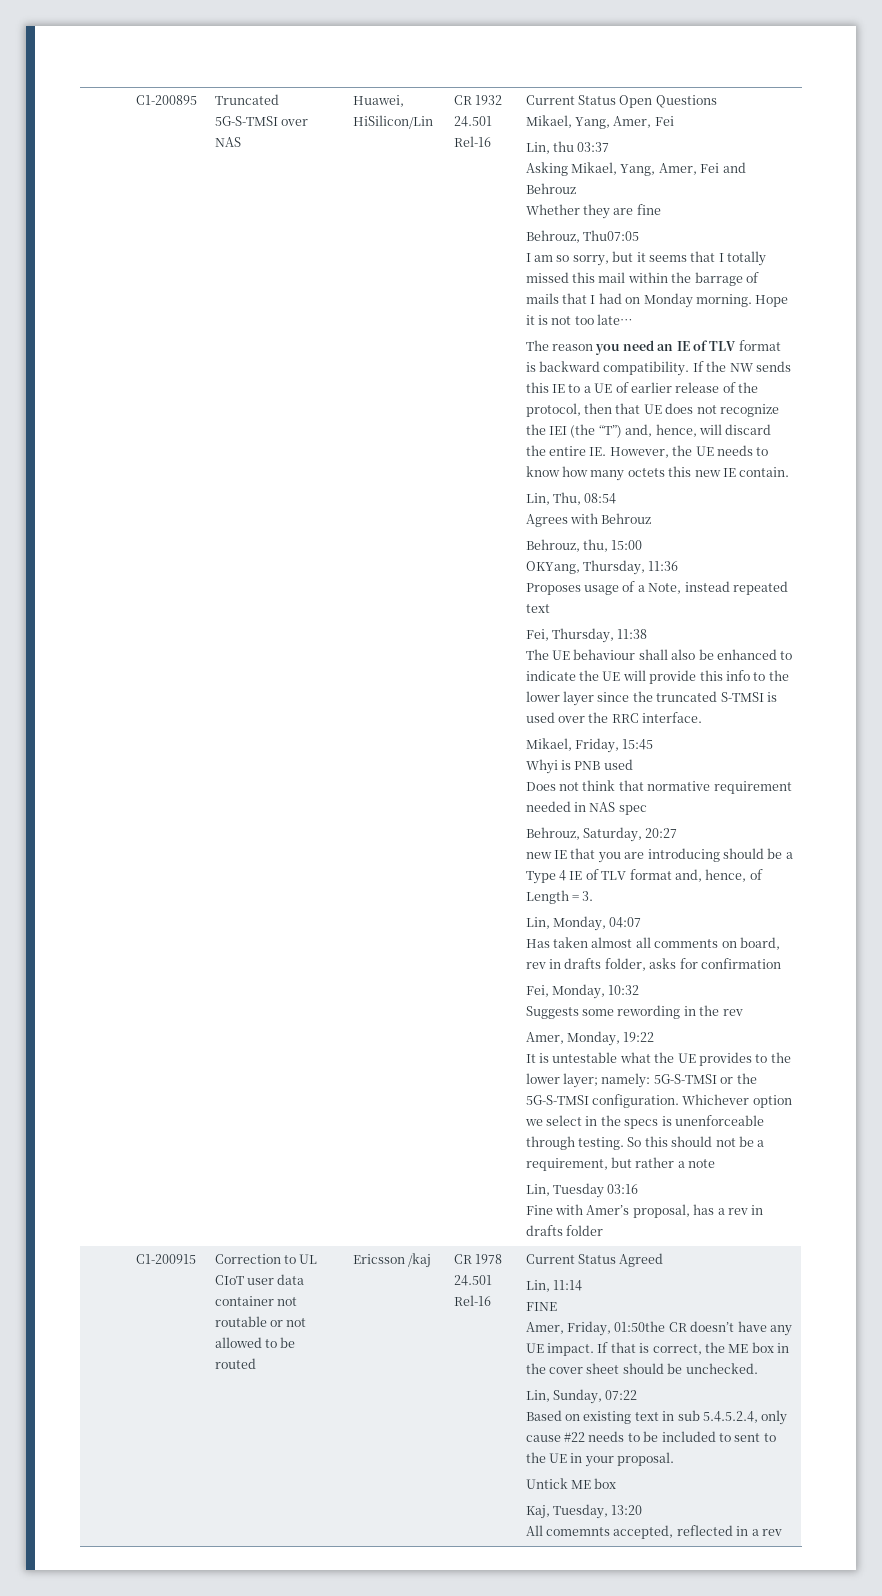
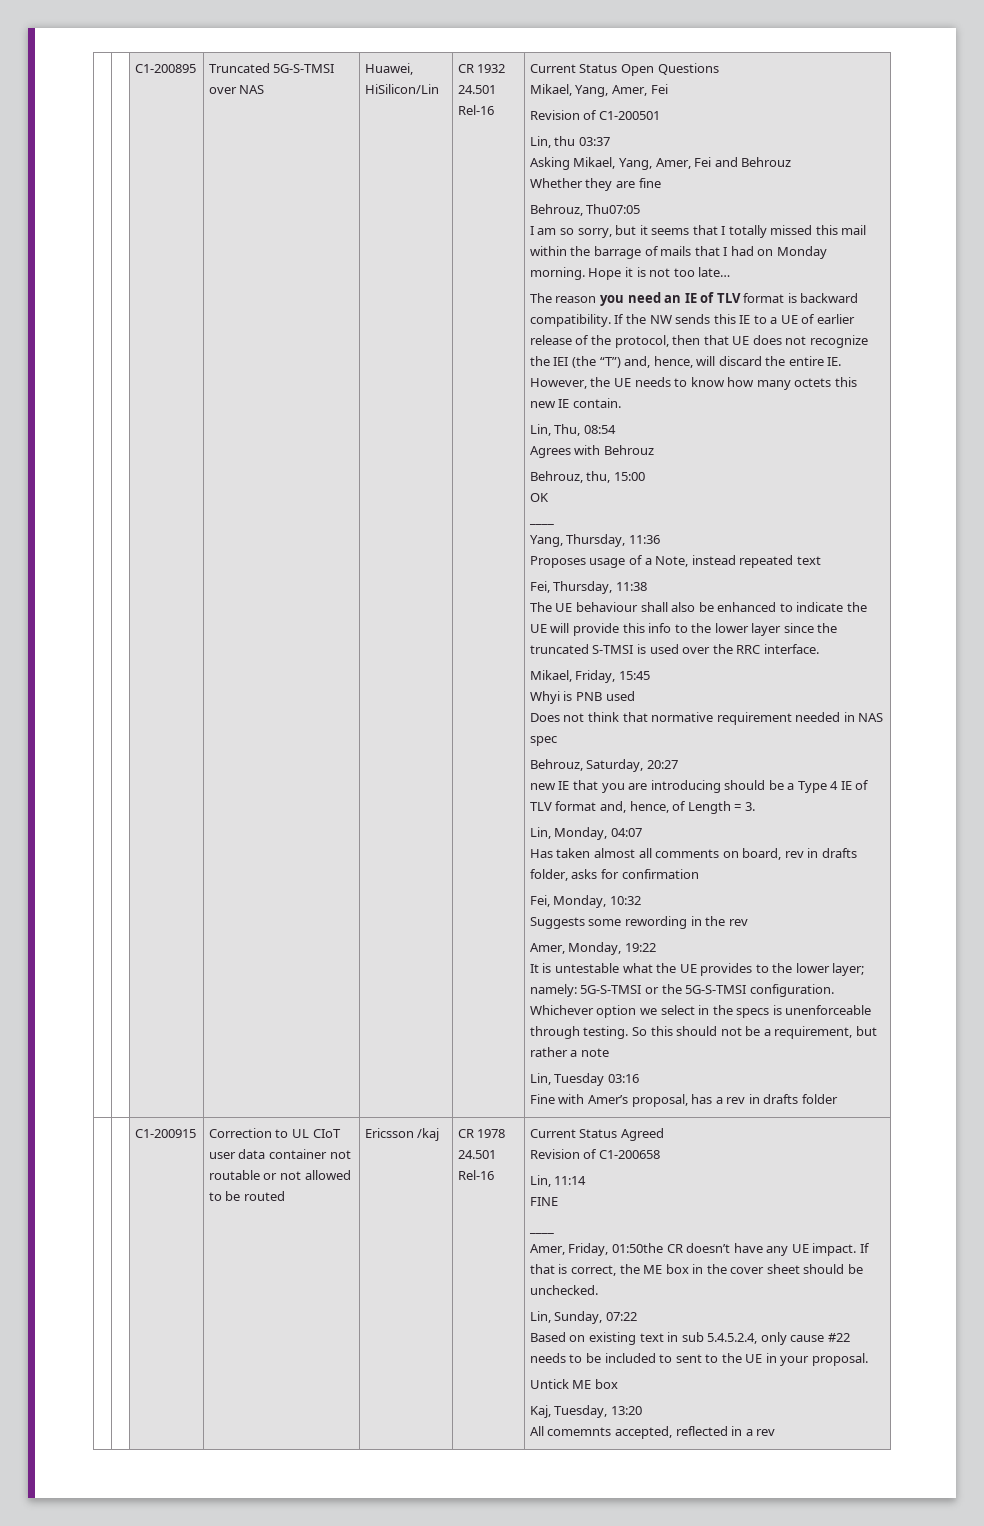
(674, 121) none -> [529,110,660,120] // Revision of C1-200501
[525,561,580,574] OKYang, -> [529,493,549,502] [528,523,554,525] [529,535,563,547] OK // ____ // Yang,
(664, 1260) none -> [529,1149,660,1159] // Revision of C1-200658
(557, 1306) none -> [528,1232,554,1234] // ____

